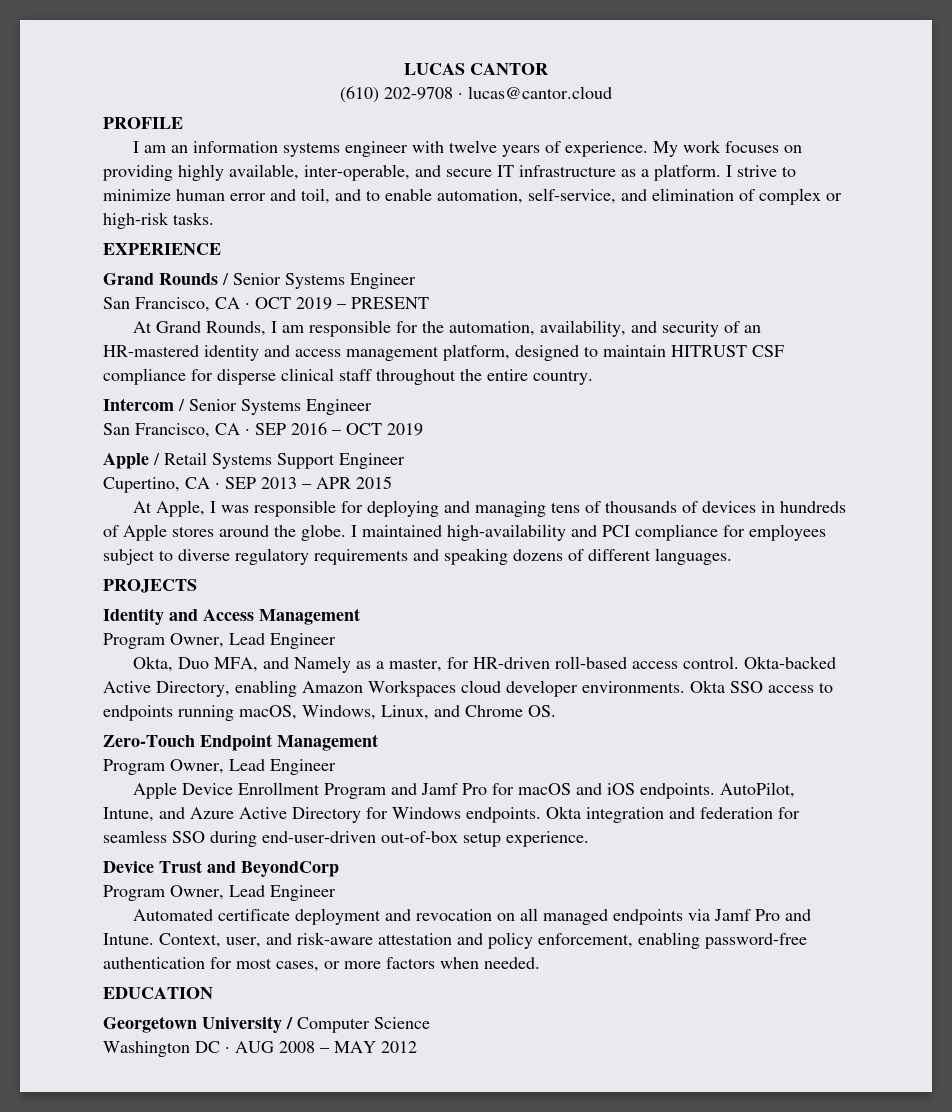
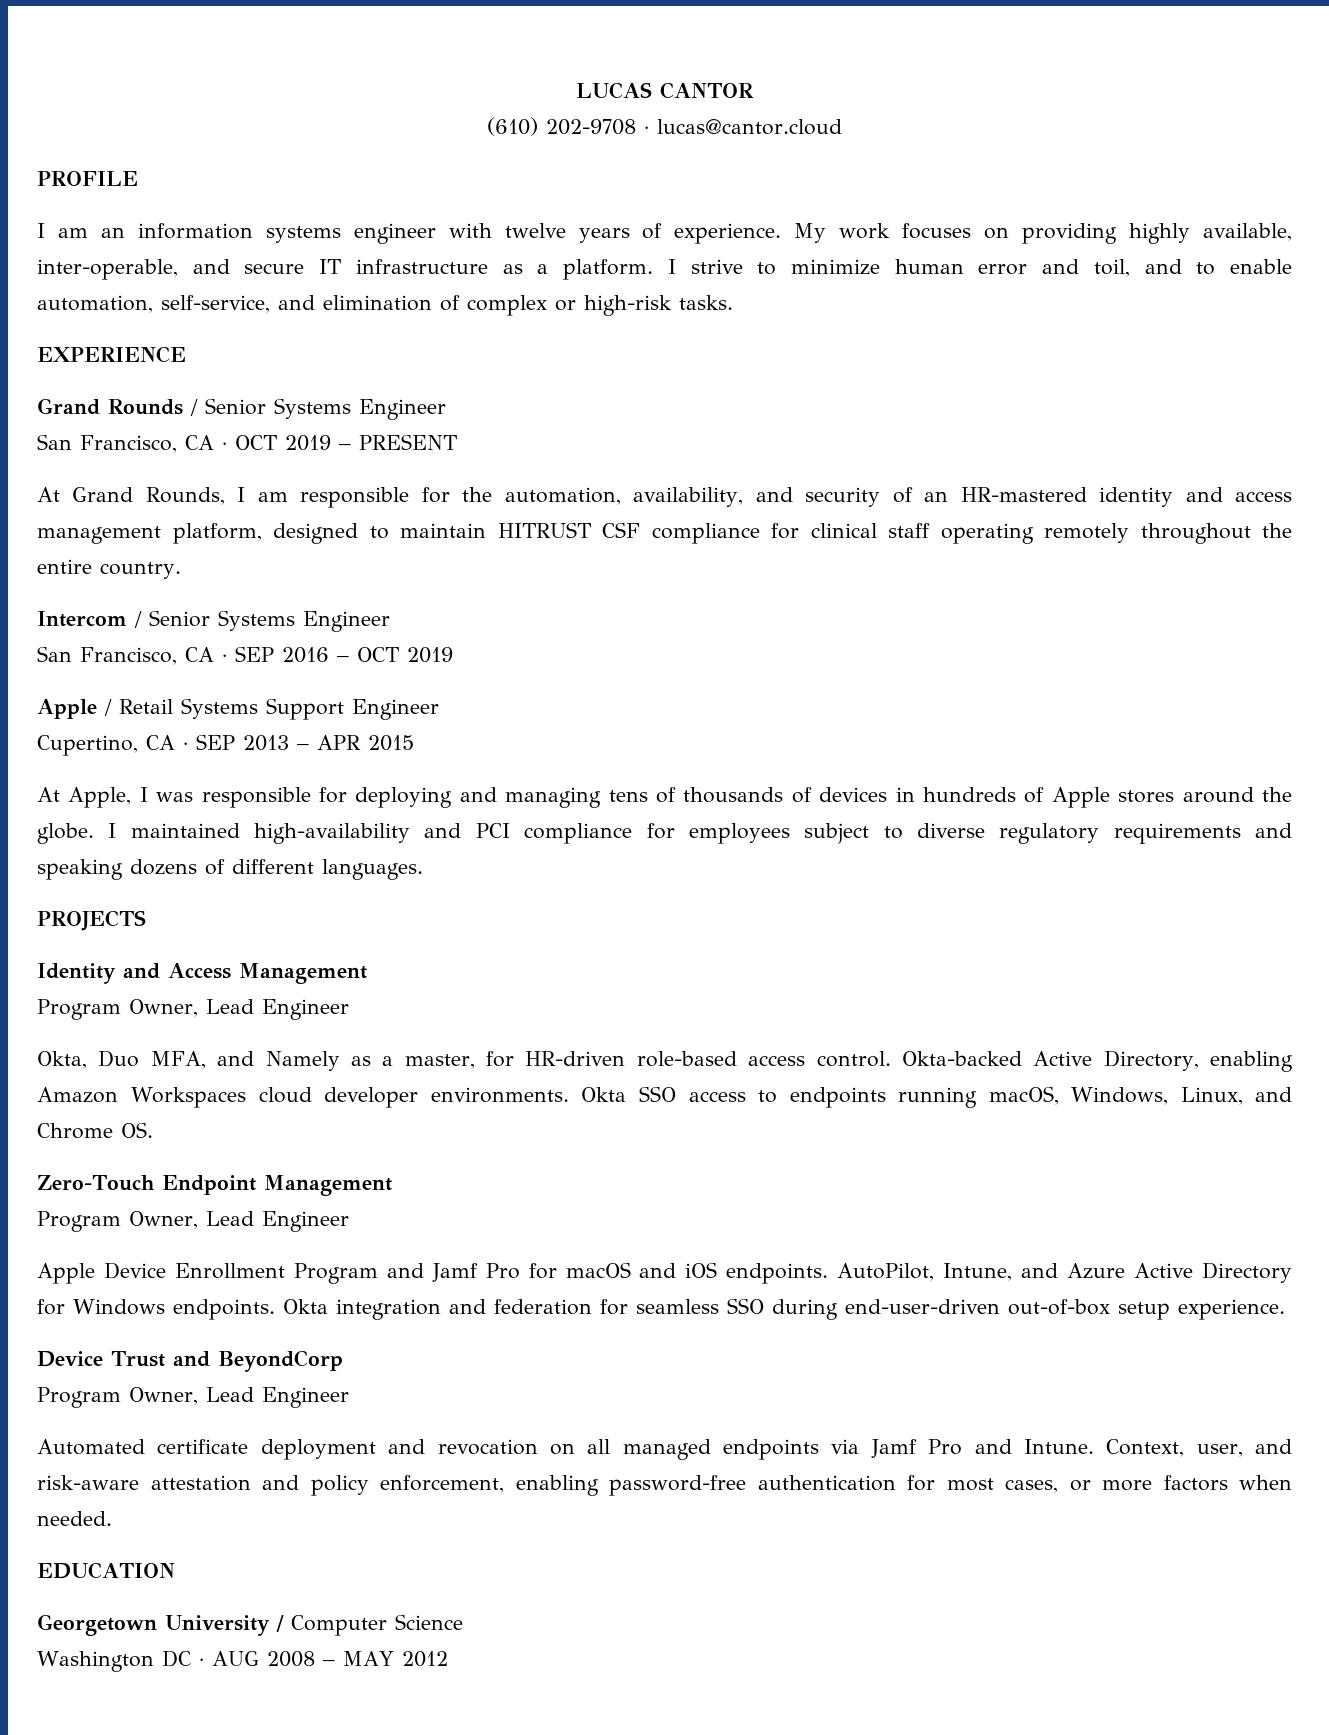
[217,369,276,385] disperse -> (799, 531) none
(372, 375) none -> [940,523,1129,544] operating remotely
[555,656,628,669] roll-based -> [636,1051,737,1067] role-based

